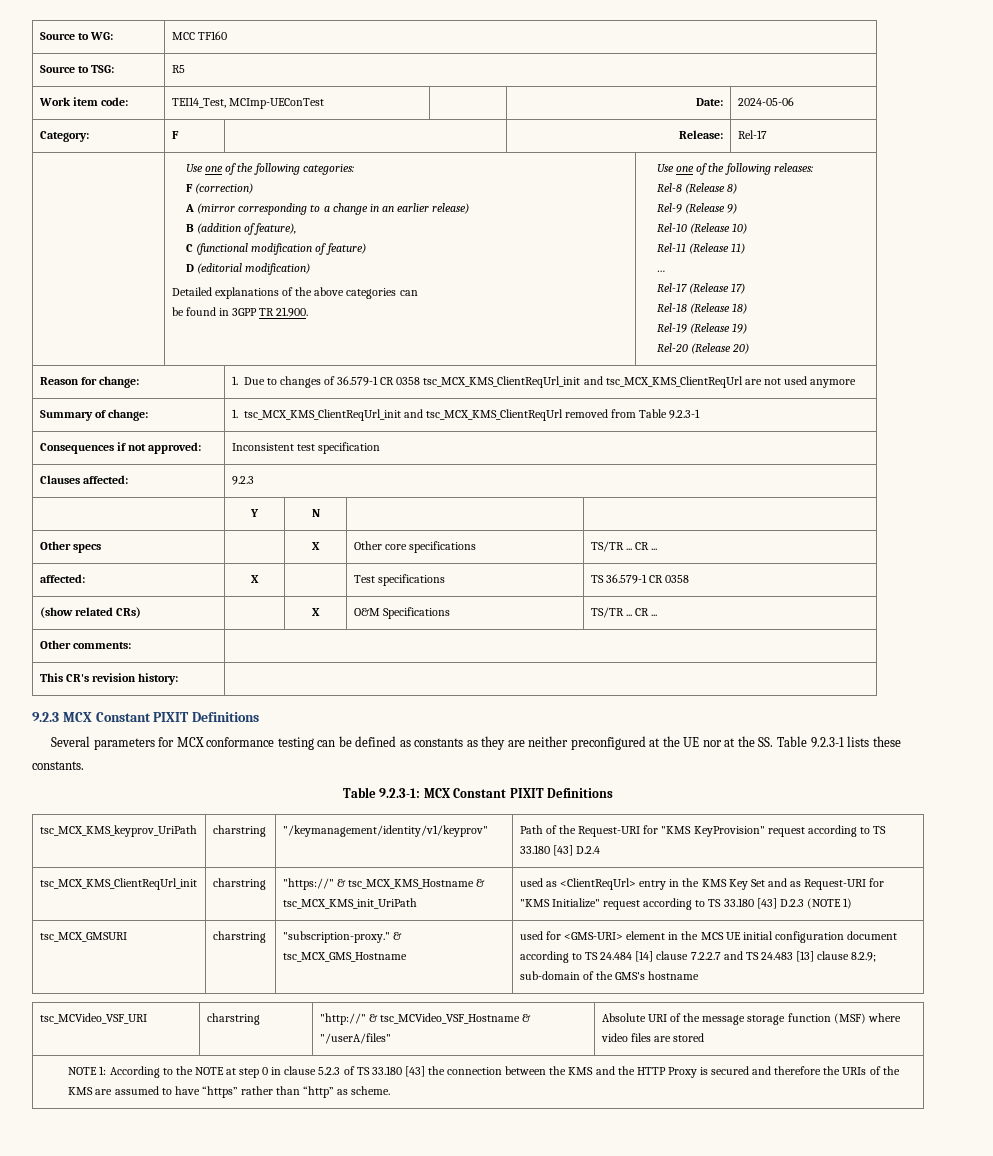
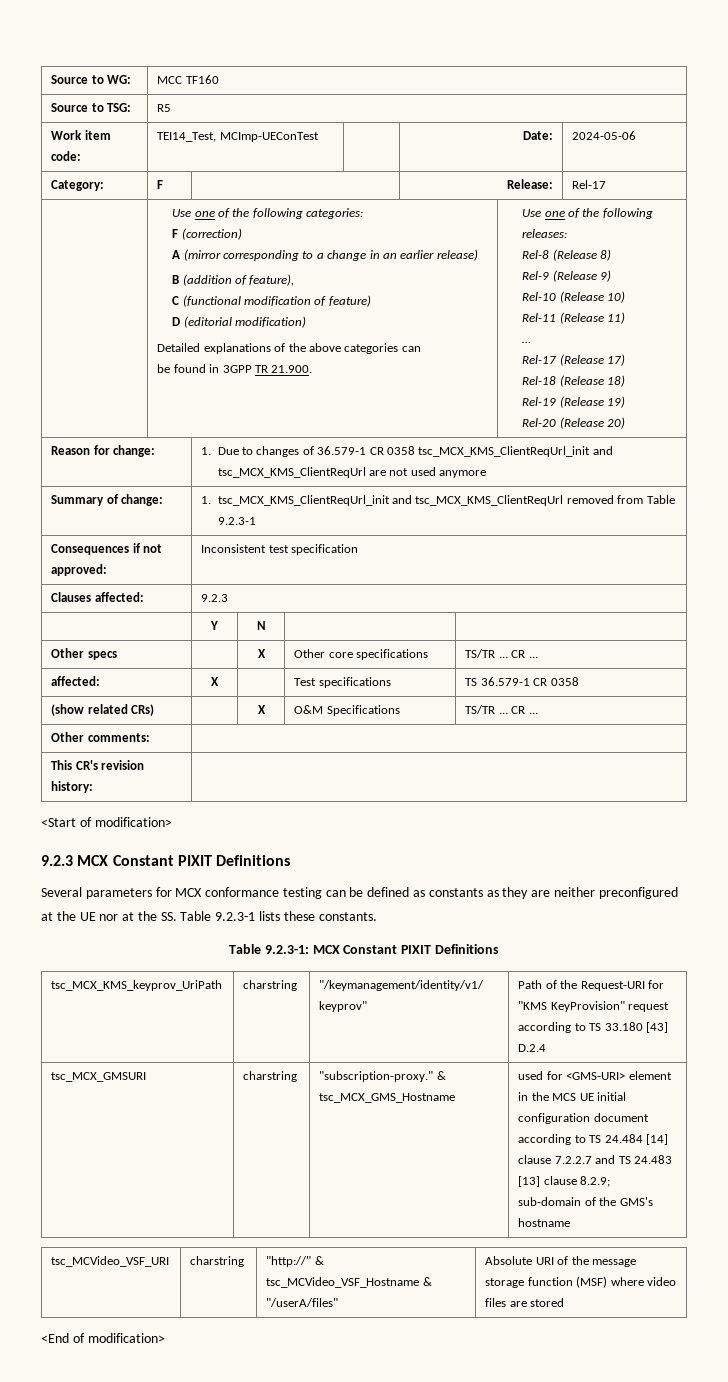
(179, 679) none -> [41,817,172,827] // <Start of modification>
[39,878,197,890] [212,878,266,890] [282,878,486,890] [282,898,417,909] [519,878,885,890] [519,898,852,910] // tsc_MCX_KMS_ClientReqUrl_init | charstring | "https://" & tsc_MCX_KMS_Hostname & tsc_MCX_KMS_init_UriPath | used as <ClientReqUrl> entry in the KMS Key Set and as Request-URI for "KMS Initialize" request according to TS 33.180 [43] D.2.3 (NOTE 1) -> (547, 1048) none
[68,1066,900,1078] [68,1086,391,1098] // NOTE 1: According to the NOTE at step 0 in clause 5.2.3 of TS 33.180 [43] the connection between the KMS and the HTTP Proxy is secured and therefore the URIs of the KMS are assumed to have “https” rather than “http” as scheme. -> [41,1333,165,1343] // <End of modification>

